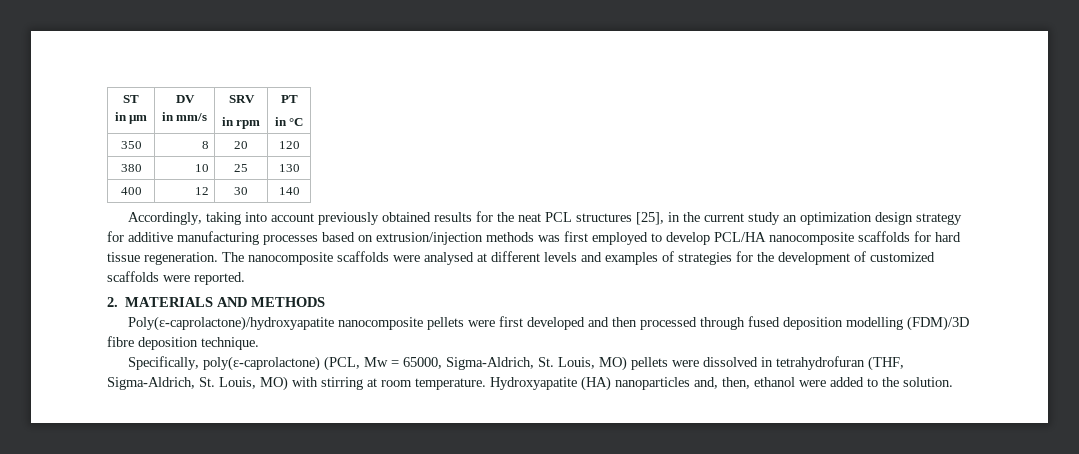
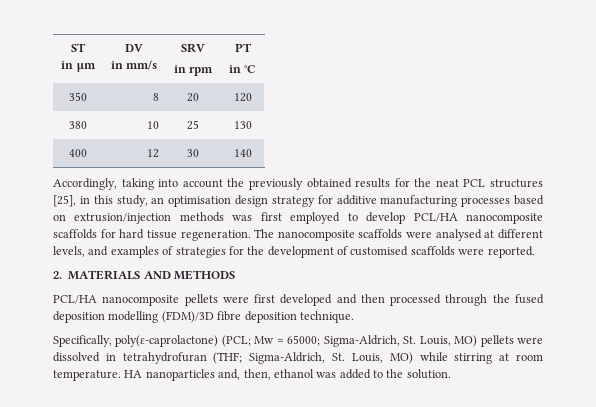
(314, 217) none -> [227,178,245,187] the
[682,212,872,225] the current study an optimization -> [93,195,232,207] this study, an optimisation
[544,252,577,262] levels -> [53,246,85,257] levels,
[870,252,935,262] customized -> [350,246,409,256] customised
[127,316,334,331] Poly(ε-caprolactone)/hydroxyapatite -> [53,295,97,304] PCL/HA
(745, 323) none -> [492,294,510,303] the
[323,356,360,371] (PCL, -> [221,335,251,347] (PCL;
[402,357,442,369] 65000, -> [287,335,321,346] 65000;
[867,356,904,371] [107,376,318,391] (THF, Sigma-Aldrich, St. Louis, MO) with -> [213,352,448,364] (THF; Sigma-Aldrich, St. Louis, MO) while
[490,376,611,391] Hydroxyapatite (HA) -> [124,370,143,378] HA
[799,380,826,387] were -> [316,372,337,378] was

